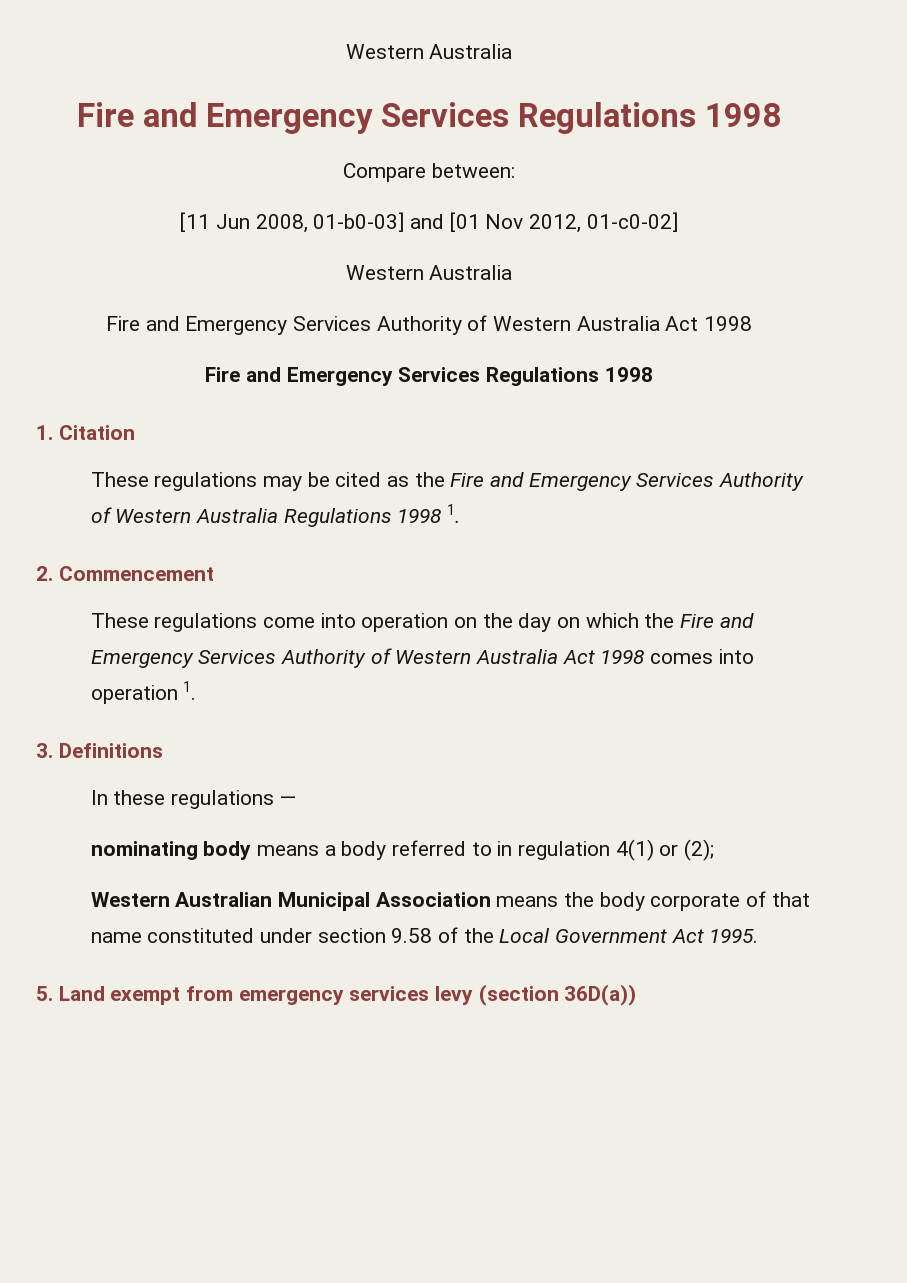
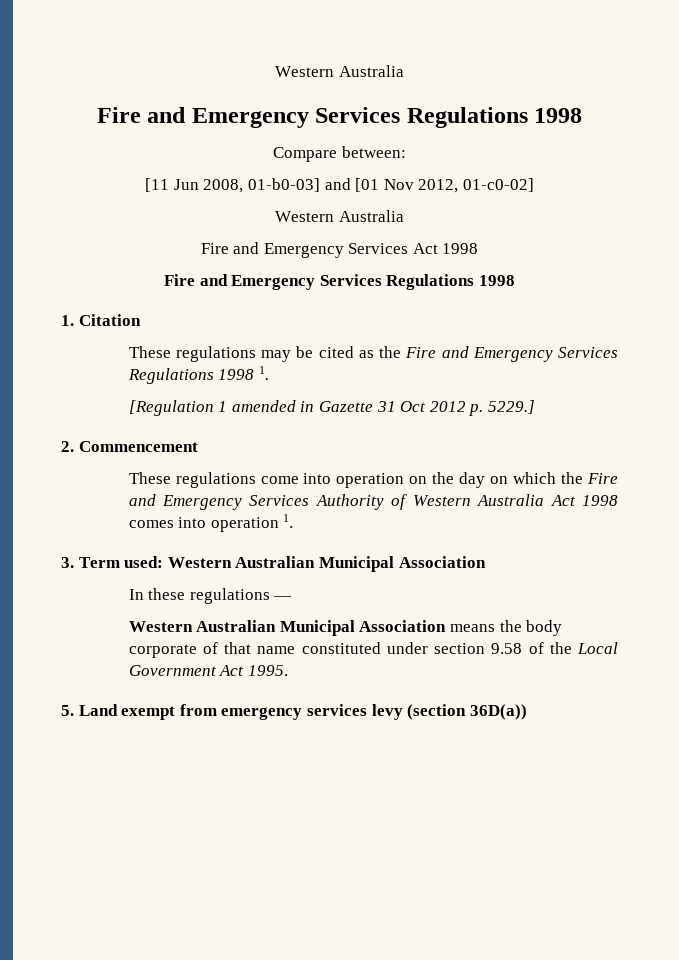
[376,315,660,335] Authority of Western Australia -> (409, 248) none
[719,472,805,491] [90,507,279,523] Authority of Western Australia -> (618, 352) none
(461, 513) none -> [128,400,535,416] // [Regulation 1 amended in Gazette 31 Oct 2012 p. 5229.]
[58,743,163,758] [90,790,296,809] [90,839,715,861] Definitions // In these regulations — // nominating body means a body referred to in regulation 4(1) or (2); -> [78,556,486,572] [128,588,293,604] Term used: Western Australian Municipal Association // In these regulations —

